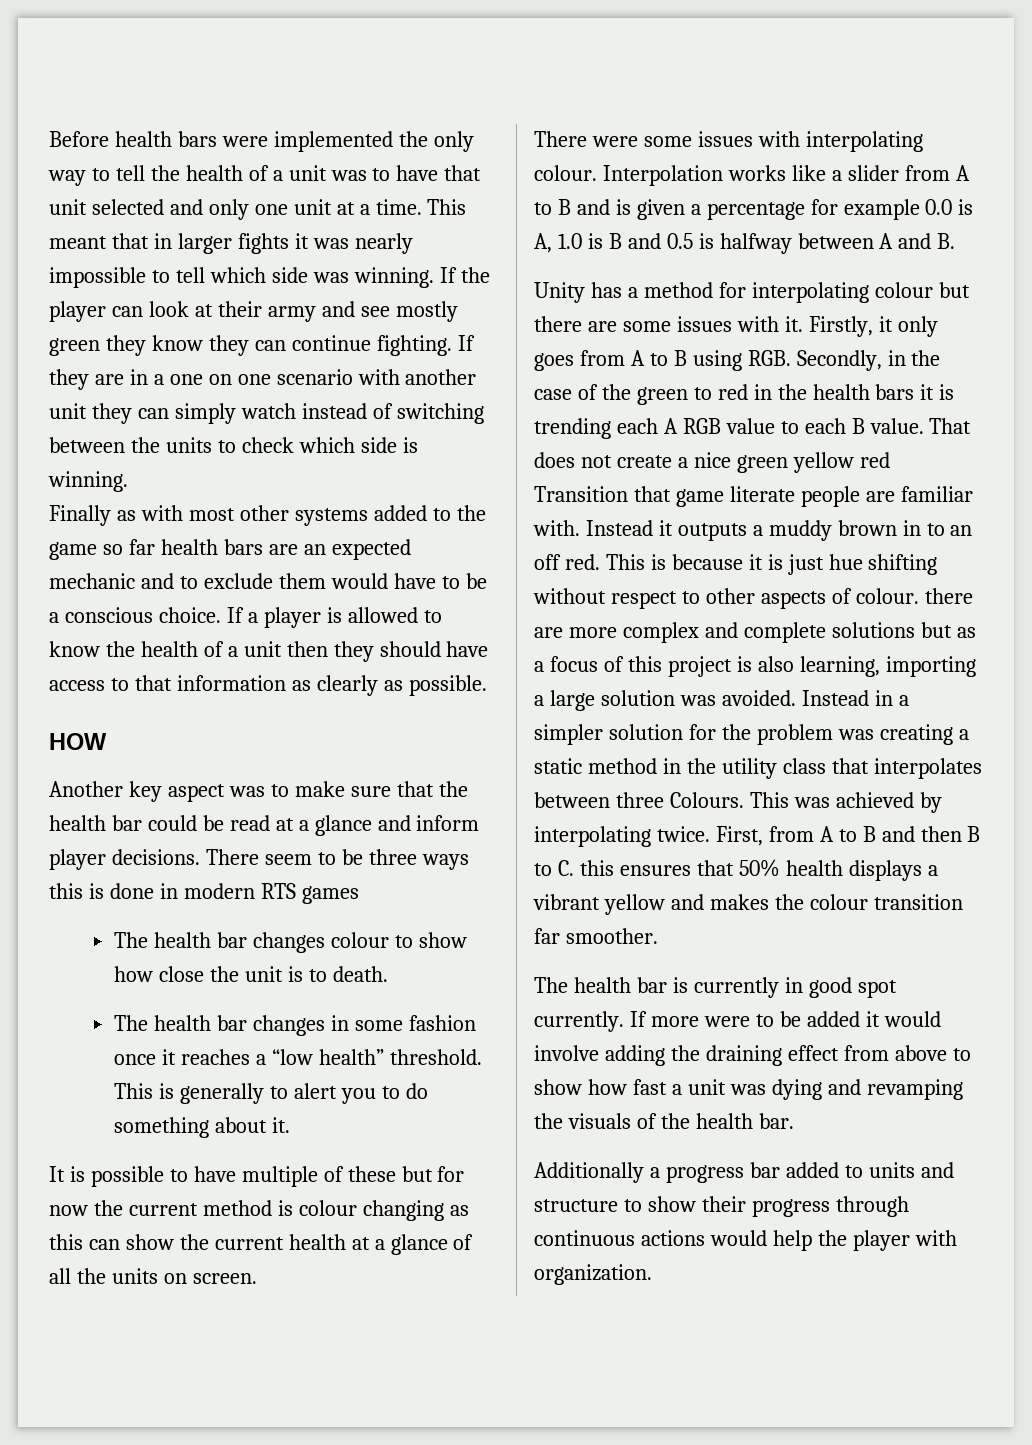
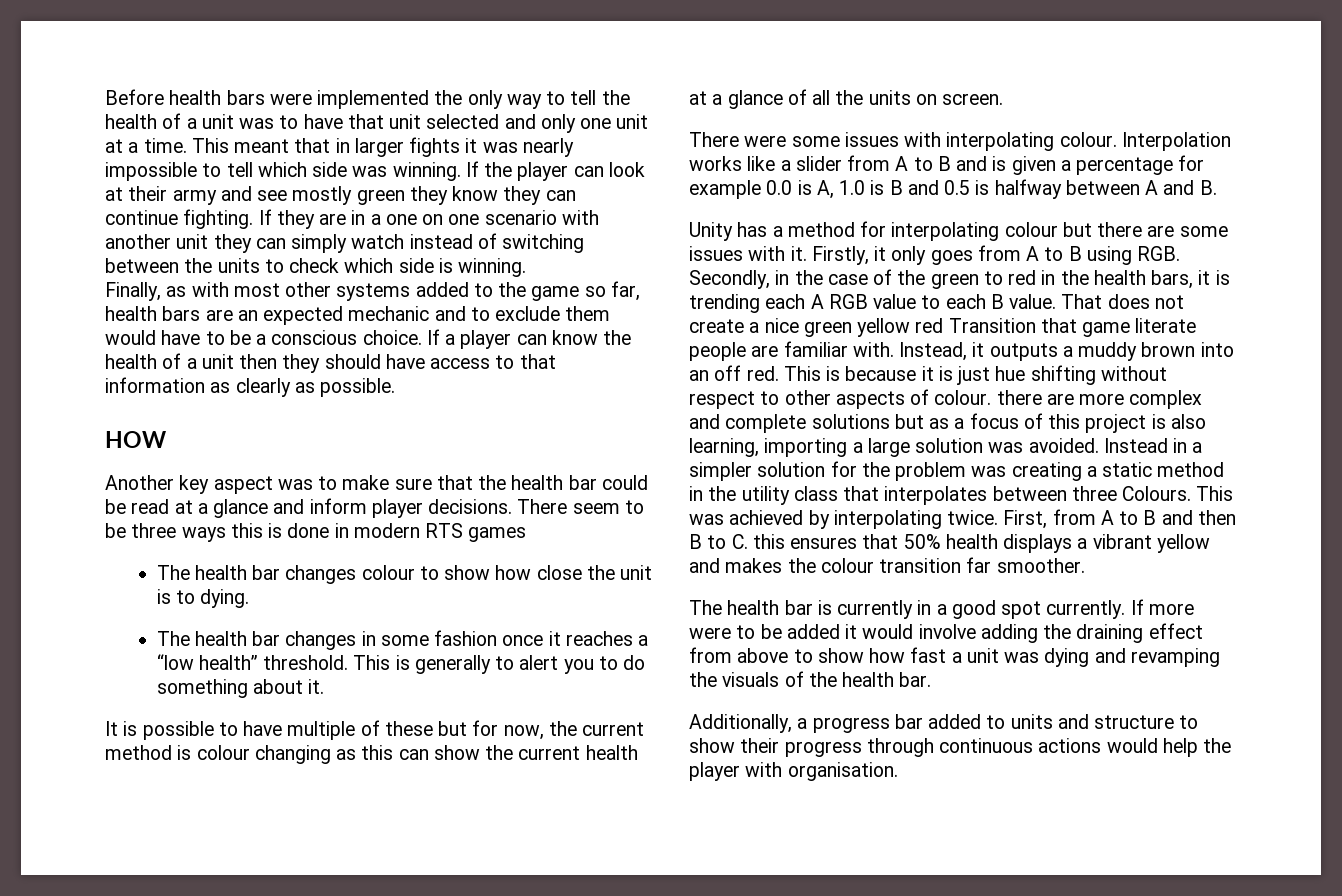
[49,505,111,526] Finally -> [105,282,161,301] Finally,
[128,539,155,555] far -> [610,281,640,301] far,
[326,607,442,623] is allowed to -> [516,334,547,345] can
[332,966,388,982] death. -> [200,589,250,608] dying.
[49,1205,88,1216] now -> [503,725,544,740] now,
[875,384,915,400] bars -> [1151,270,1194,289] bars,
[585,520,653,536] Instead -> [899,342,968,361] Instead,
[902,520,945,536] in to -> [1200,342,1234,357] into
(803, 985) none -> [936,604,947,615] a
[534,1162,644,1183] Additionally -> [689,714,792,733] Additionally,
[534,1264,652,1285] organization. -> [787,762,898,781] organisation.

